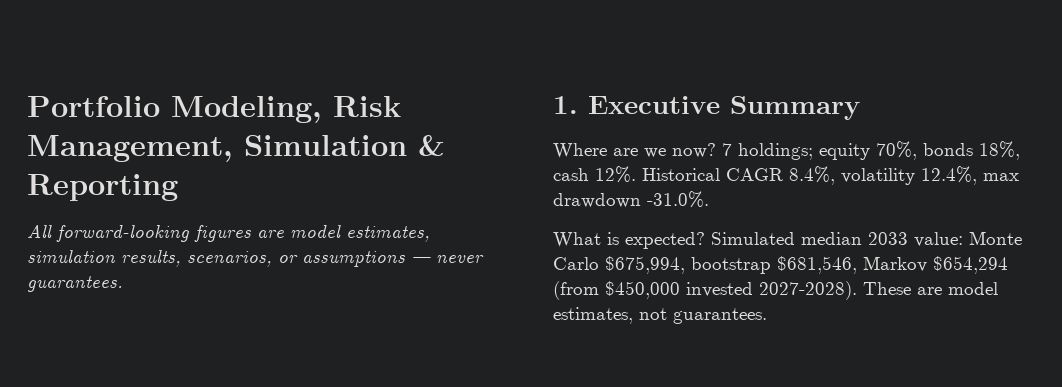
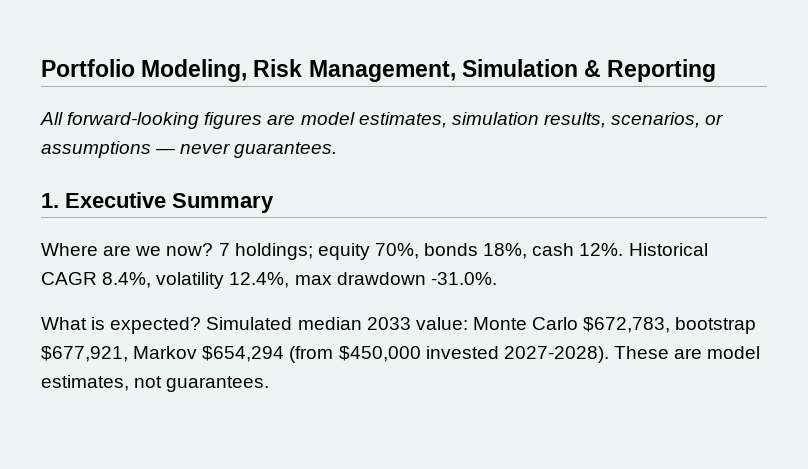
[605,256,857,274] $675,994, bootstrap $681,546, -> [583,317,757,334] [41,346,128,362] $672,783, bootstrap $677,921,

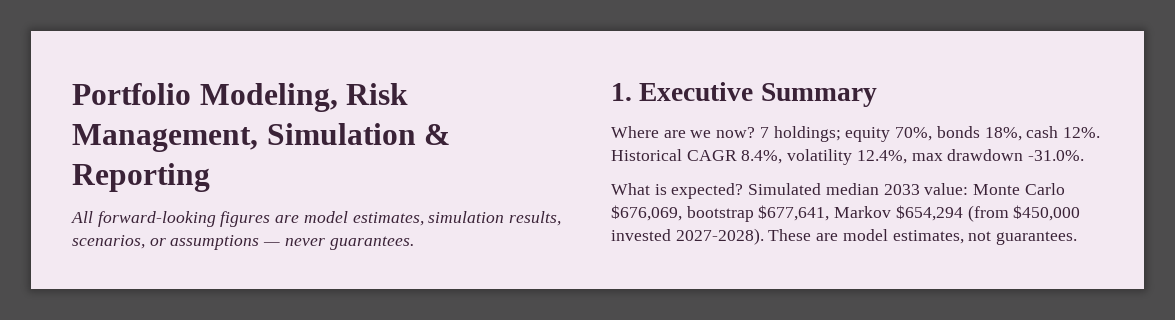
[583,317,757,334] [41,346,128,362] $672,783, bootstrap $677,921, -> [611,205,830,222] $676,069, bootstrap $677,641,

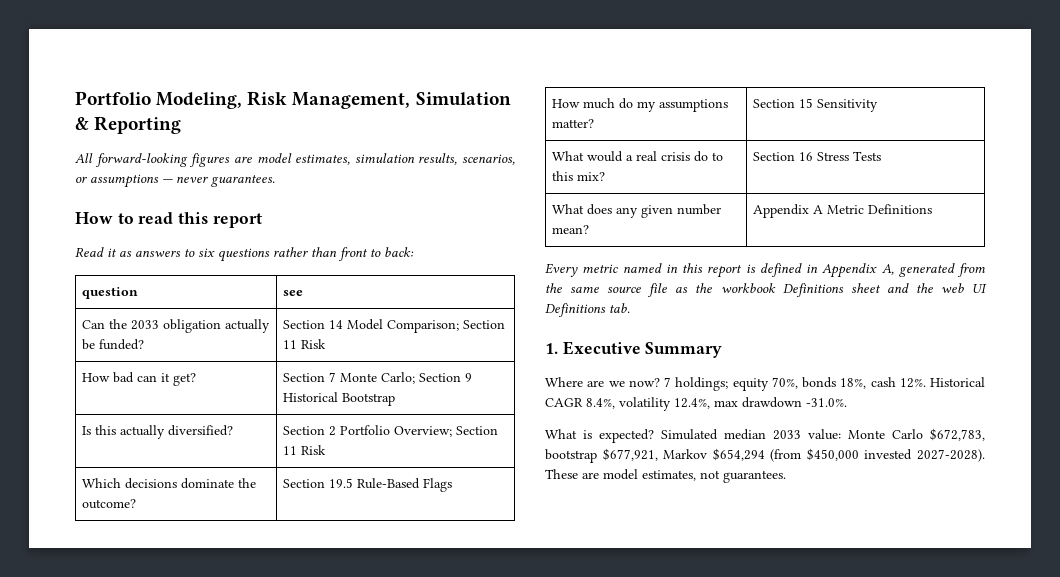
(414, 243) none -> [75,212,262,228] [75,247,414,262] [82,287,139,299] [283,290,304,296] [82,319,271,333] [82,339,145,350] [283,319,506,333] [283,339,327,349] [82,372,197,386] [283,372,473,384] [283,392,396,406] [82,425,234,439] [283,425,499,437] [283,445,327,455] [82,478,257,489] [82,499,137,509] [283,478,453,492] [552,98,729,112] [552,119,595,128] [753,98,879,112] [552,151,724,162] [552,171,606,181] [753,151,882,161] [552,204,722,218] [552,225,590,234] [753,204,933,218] [545,263,985,278] [545,283,987,297] [545,303,630,317] // How to read this report // Read it as answers to six questions rather than front to back: // question | see // Can the 2033 obligation actually be funded? | Section 14 Model Comparison; Section 11 Risk // How bad can it get? | Section 7 Monte Carlo; Section 9 Historical Bootstrap // Is this actually diversified? | Section 2 Portfolio Overview; Section 11 Risk // Which decisions dominate the outcome? | Section 19.5 Rule-Based Flags // How much do my assumptions matter? | Section 15 Sensitivity // What would a real crisis do to this mix? | Section 16 Stress Tests // What does any given number mean? | Appendix A Metric Definitions // Every metric named in this report is defined in Appendix A, generated from the same source file as the workbook Definitions sheet and the web UI Definitions tab.
[611,205,830,222] $676,069, bootstrap $677,641, -> [930,428,985,441] [545,448,658,463] $672,783, bootstrap $677,921,

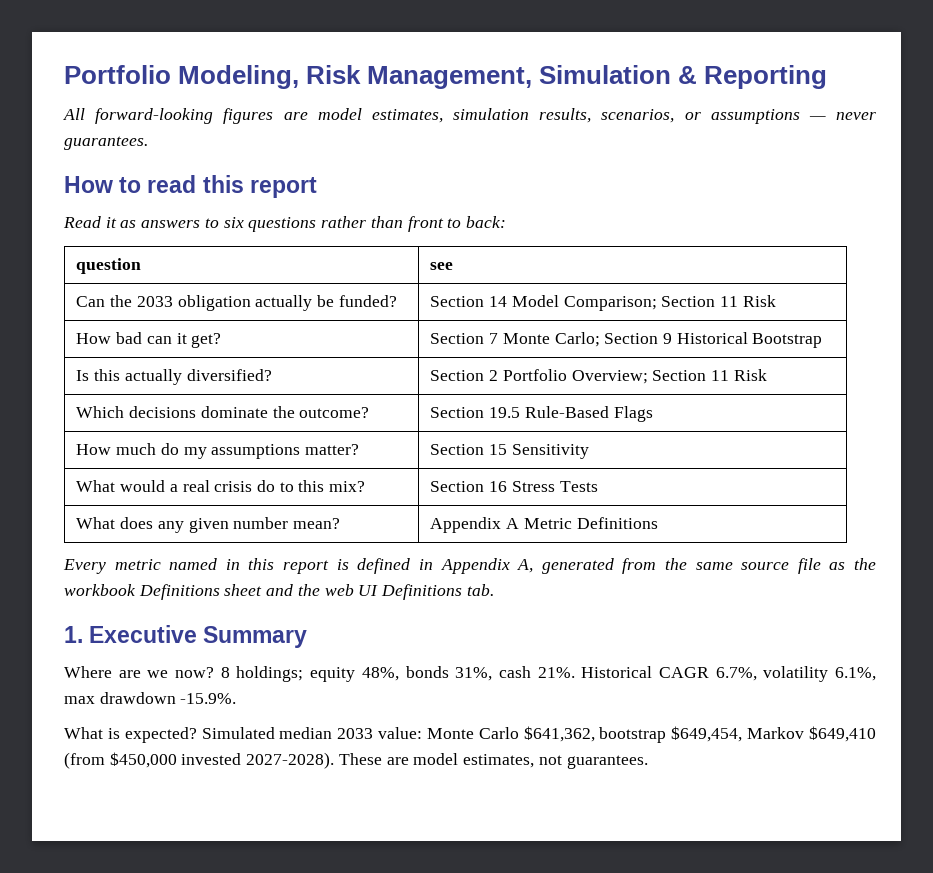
[664,377,671,387] 7 -> [220,667,230,678] 8
[771,377,985,389] [545,397,710,411] 70%, bonds 18%, cash 12%. Historical CAGR 8.4%, volatility 12.4%, -> [361,666,876,682] 48%, bonds 31%, cash 21%. Historical CAGR 6.7%, volatility 6.1%,
[806,398,847,407] -31.0%. -> [180,693,237,704] -15.9%.
[930,428,985,441] [545,448,765,463] $672,783, bootstrap $677,921, Markov $654,294 -> [523,726,876,743] $641,362, bootstrap $649,454, Markov $649,410

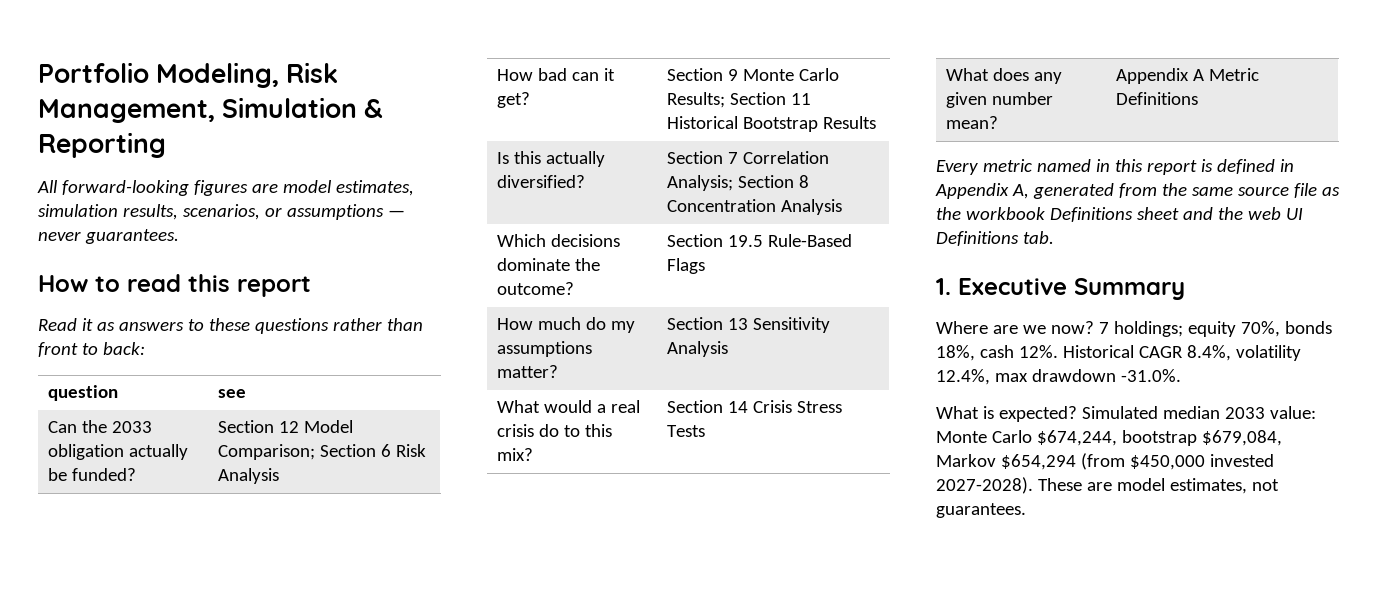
[223,217,244,228] six -> [208,318,250,331] these
[489,296,508,307] 14 -> [278,421,299,433] 12
[720,295,776,307] 11 Risk -> [380,444,426,457] [217,468,279,484] 6 Risk Analysis
[489,332,673,347] 7 Monte Carlo; Section 9 -> [727,68,839,81] [666,92,811,108] 9 Monte Carlo Results; Section 11
(823, 340) none -> [822,116,876,129] Results
[489,369,767,384] 2 Portfolio Overview; Section 11 Risk -> [727,151,829,164] [666,175,809,191] [666,199,842,215] 7 Correlation Analysis; Section 8 Concentration Analysis
[489,444,508,455] 15 -> [727,318,748,330] 13
(589, 451) none -> [666,341,728,357] Analysis
[489,481,508,492] 16 -> [727,400,792,413] 14 Crisis
[220,667,230,678] 8 -> [1098,322,1109,334] 7
[361,666,876,682] 48%, bonds 31%, cash 21%. Historical CAGR 6.7%, volatility 6.1%, -> [1240,321,1332,337] [936,345,1301,361] [936,369,990,385] 70%, bonds 18%, cash 12%. Historical CAGR 8.4%, volatility 12.4%,
[180,693,237,704] -15.9%. -> [1120,369,1181,382] -31.0%.
[523,726,876,743] $641,362, bootstrap $649,454, Markov $649,410 -> [1036,430,1282,446] [936,454,1076,470] $674,244, bootstrap $679,084, Markov $654,294

